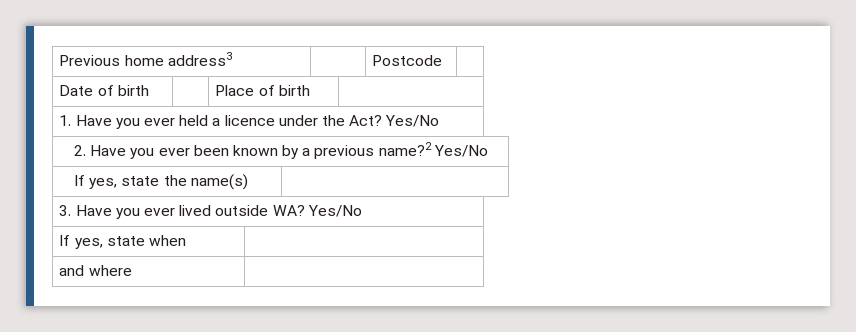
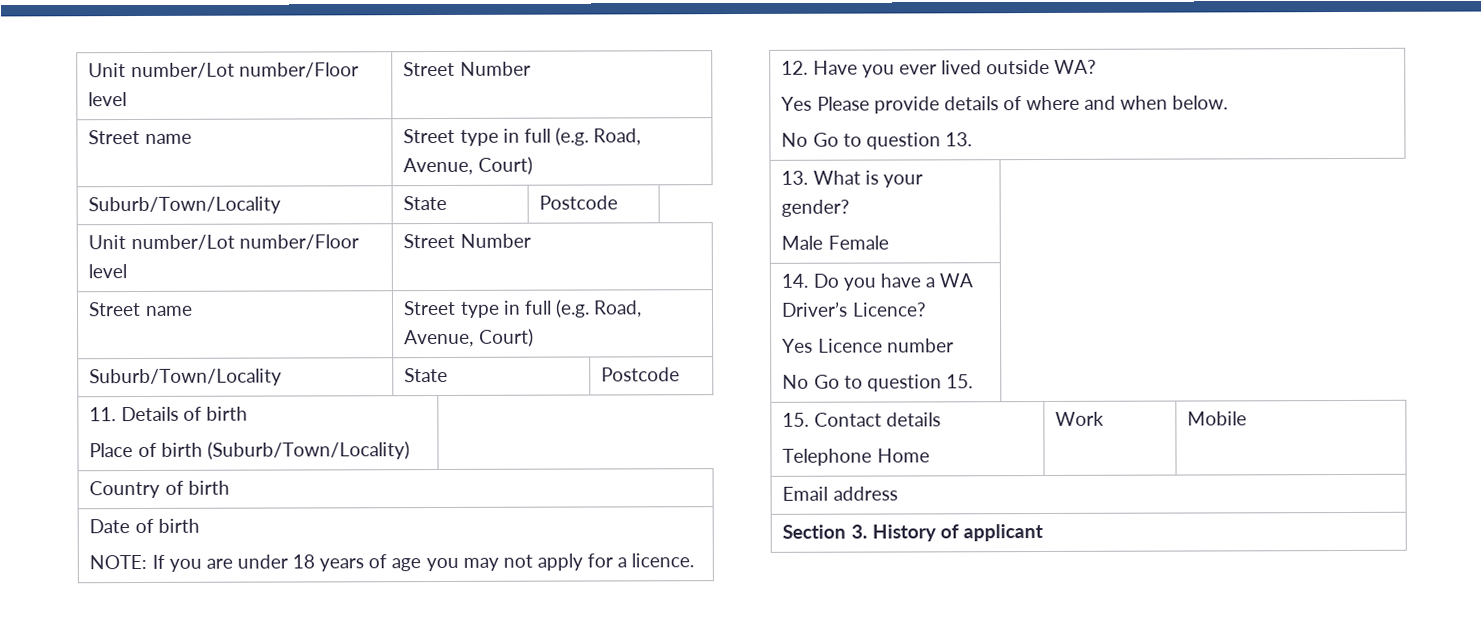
[59,52,232,66] [372,55,443,66] [59,85,149,96] [215,85,310,96] [59,115,440,129] [73,142,488,159] [73,174,248,190] [59,205,72,216] Previous home address3 | | Postcode | // Date of birth | | Place of birth | // 1. Have you ever held a licence under the Act? Yes/No // 2. Have you ever been known by a previous name?2 Yes/No // If yes, state the name(s) | // 3. -> [88,62,359,79] [88,92,128,107] [403,61,531,77] [88,129,192,145] [403,127,642,146] [403,156,533,176] [88,196,282,215] [403,195,448,211] [539,195,619,210] [88,234,359,251] [88,264,128,279] [403,233,531,249] [88,301,193,317] [403,299,643,318] [404,328,534,348] [89,368,283,387] [404,367,449,383] [601,367,681,382] [89,406,248,422] [89,441,410,460] [89,480,230,499] [89,518,200,534] [89,553,695,572] [781,60,809,75] Unit number/Lot number/Floor level | Street Number // Street name | Street type in full (e.g. Road, Avenue, Court) // Suburb/Town/Locality | State | Postcode // Unit number/Lot number/Floor level | Street Number // Street name | Street type in full (e.g. Road, Avenue, Court) // Suburb/Town/Locality | State | Postcode // 11. Details of birth // Place of birth (Suburb/Town/Locality) // Country of birth // Date of birth // NOTE: If you are under 18 years of age you may not apply for a licence. // 12.
[307,205,362,217] [59,235,187,249] [59,265,132,276] Yes/No // If yes, state when | // and where | -> [781,95,1229,114] [781,132,972,150] [781,170,923,188] [781,199,851,217] [781,235,889,250] [781,273,974,291] [781,301,927,317] [782,338,954,353] [782,374,973,392] [782,412,941,427] [782,448,930,466] [1055,411,1105,426] [1187,411,1248,426] [782,486,898,501] [782,524,1043,542] // Yes Please provide details of where and when below. // No Go to question 13. // 13. What is your gender? // Male Female // 14. Do you have a WA Driver’s Licence? // Yes Licence number // No Go to question 15. // 15. Contact details // Telephone Home | Work | Mobile // Email address // Section 3. History of applicant

